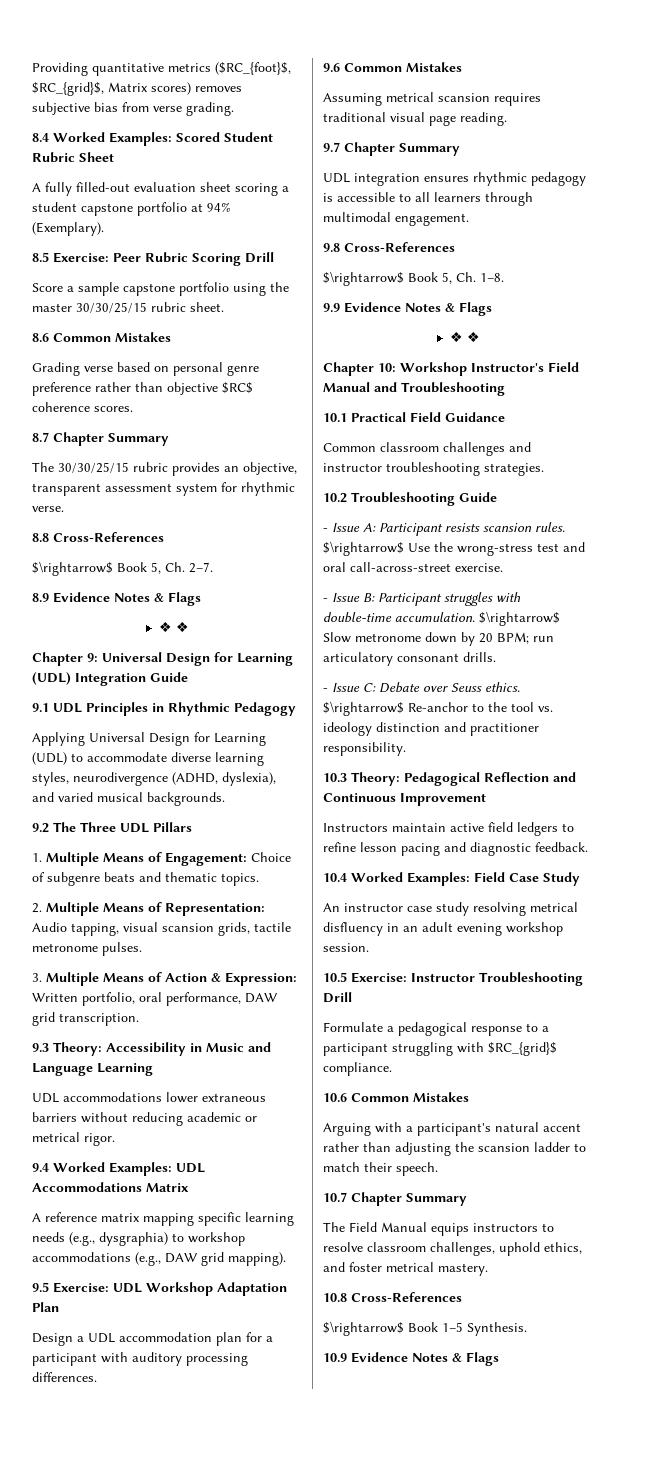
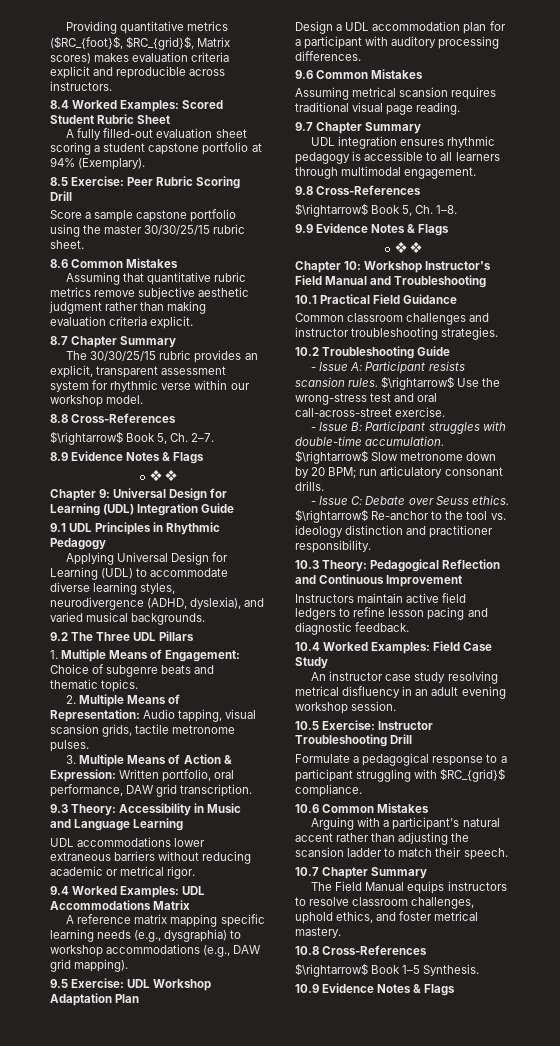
[195,86,242,92] [32,102,234,116] removes subjective bias from verse grading. -> [94,52,230,62] [50,66,226,79] [50,81,112,91] makes evaluation criteria explicit and reproducible across instructors.
[32,362,259,376] [32,382,253,396] [32,402,133,412] Grading verse based on personal genre preference rather than objective $RC$ coherence scores. -> [66,272,247,285] [50,287,250,299] [49,301,207,314] [50,316,194,329] Assuming that quantitative rubric metrics remove subjective aesthetic judgment rather than making evaluation criteria explicit.
[243,462,297,475] objective, -> [50,365,93,378] explicit,
[32,506,64,512] verse. -> [161,380,250,390] [50,395,144,407] verse within our workshop model.

